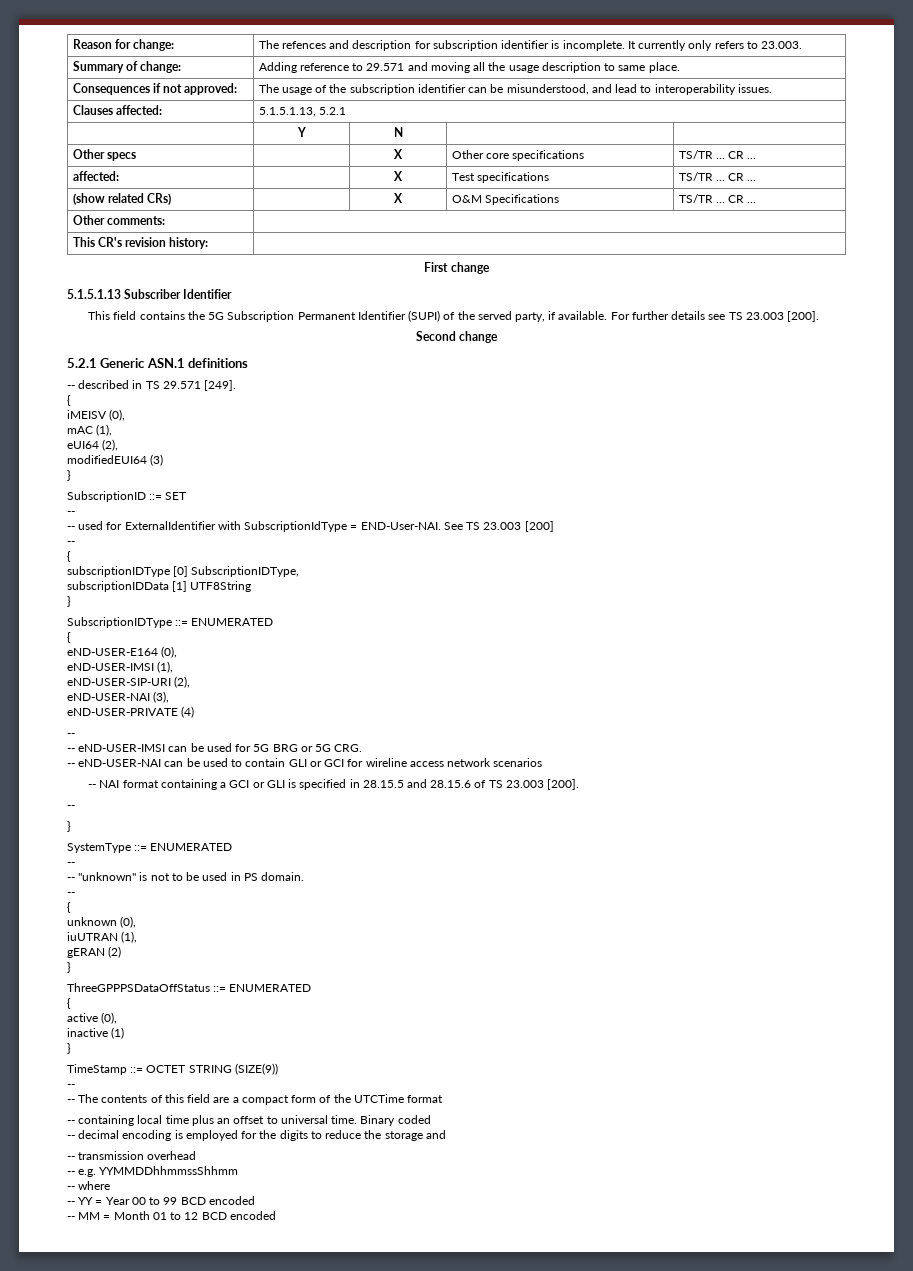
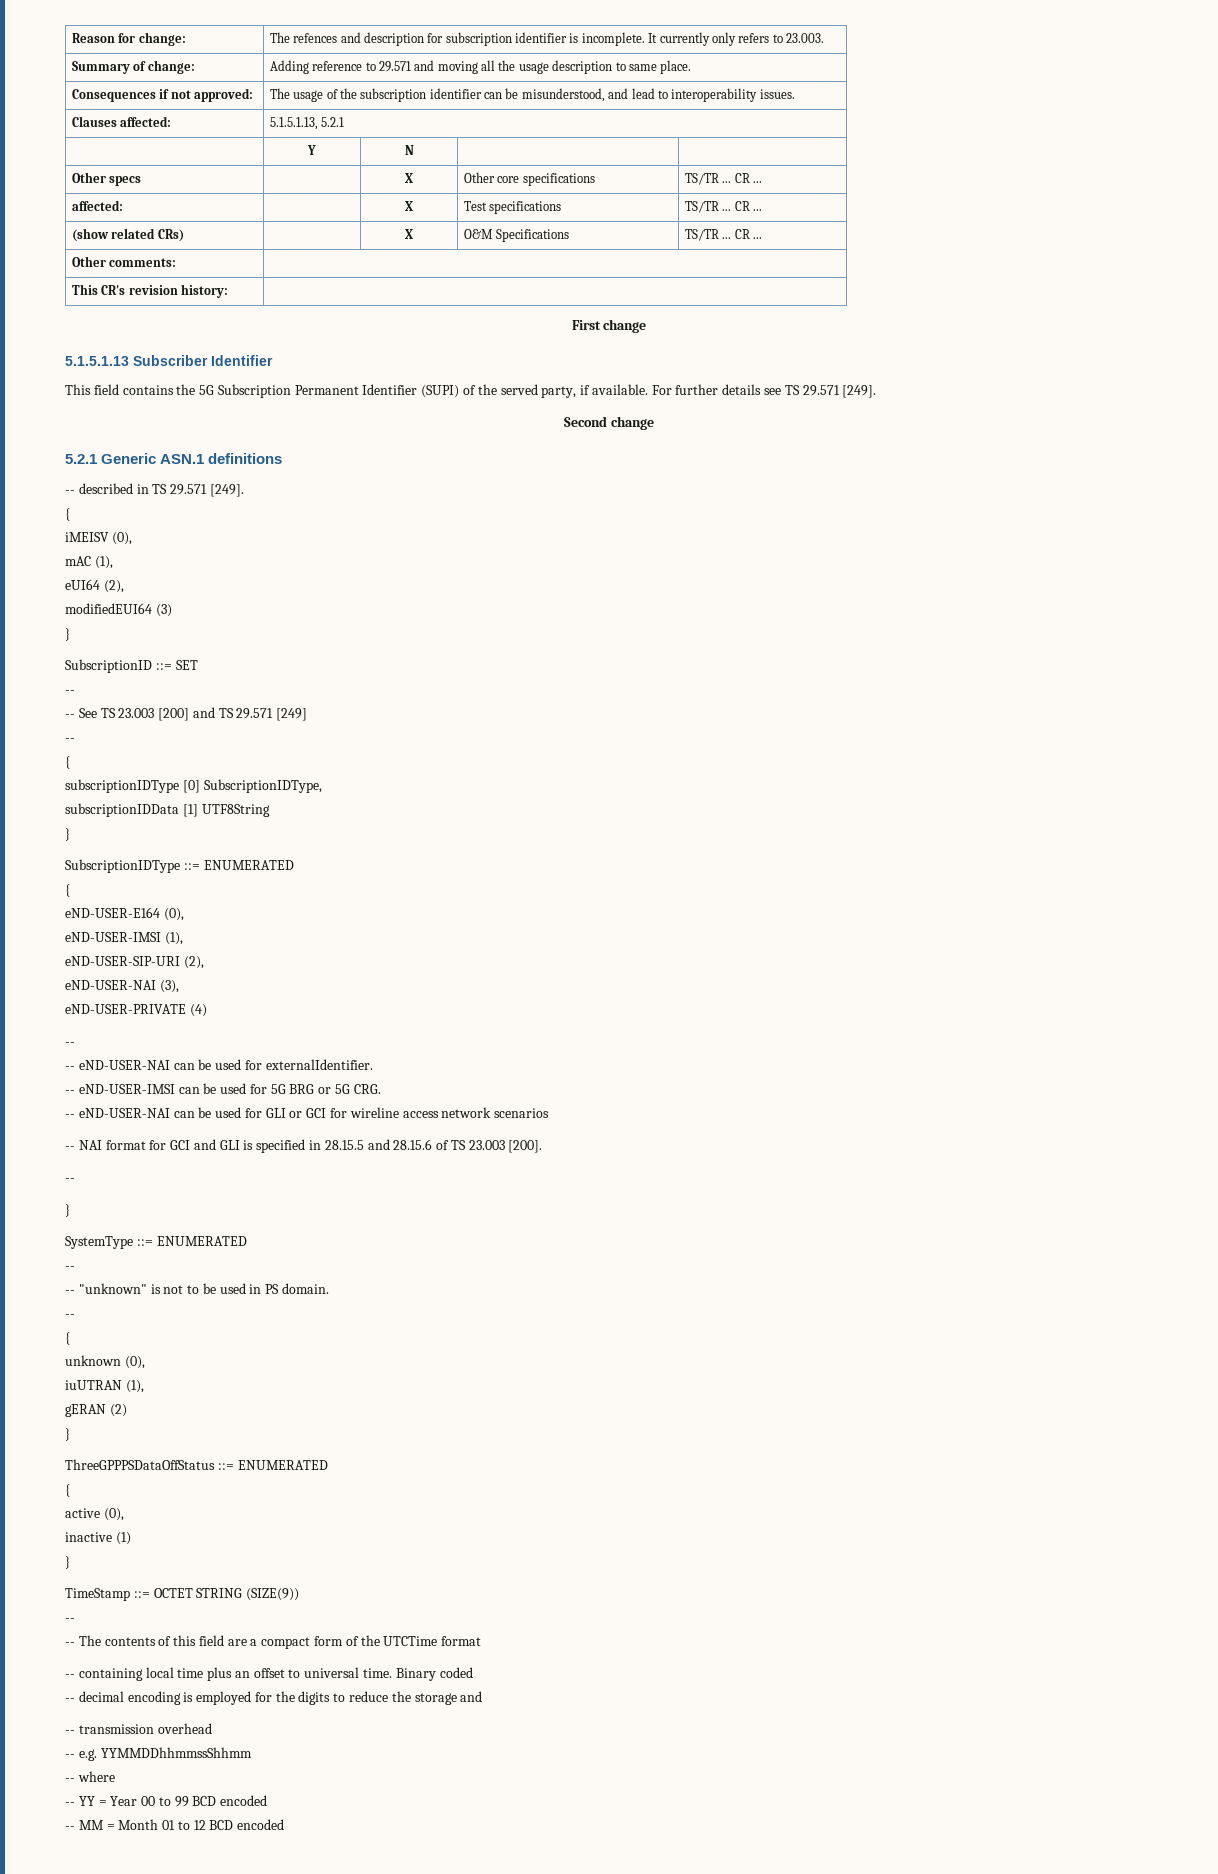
[745,311,820,322] 23.003 [200]. -> [802,385,877,398] 29.571 [249].
[78,521,441,532] used for ExternalIdentifier with SubscriptionIdType = END-User-NAI. -> (75, 716) none
(554, 526) none -> [192,707,308,721] and TS 29.571 [249]
(75, 735) none -> [65,1059,373,1070] // -- eND-USER-NAI can be used for externalIdentifier.
[231,758,286,767] to contain -> [244,1108,262,1118] for
[160,779,265,790] containing a GCI or -> [149,1139,216,1150] for GCI and

